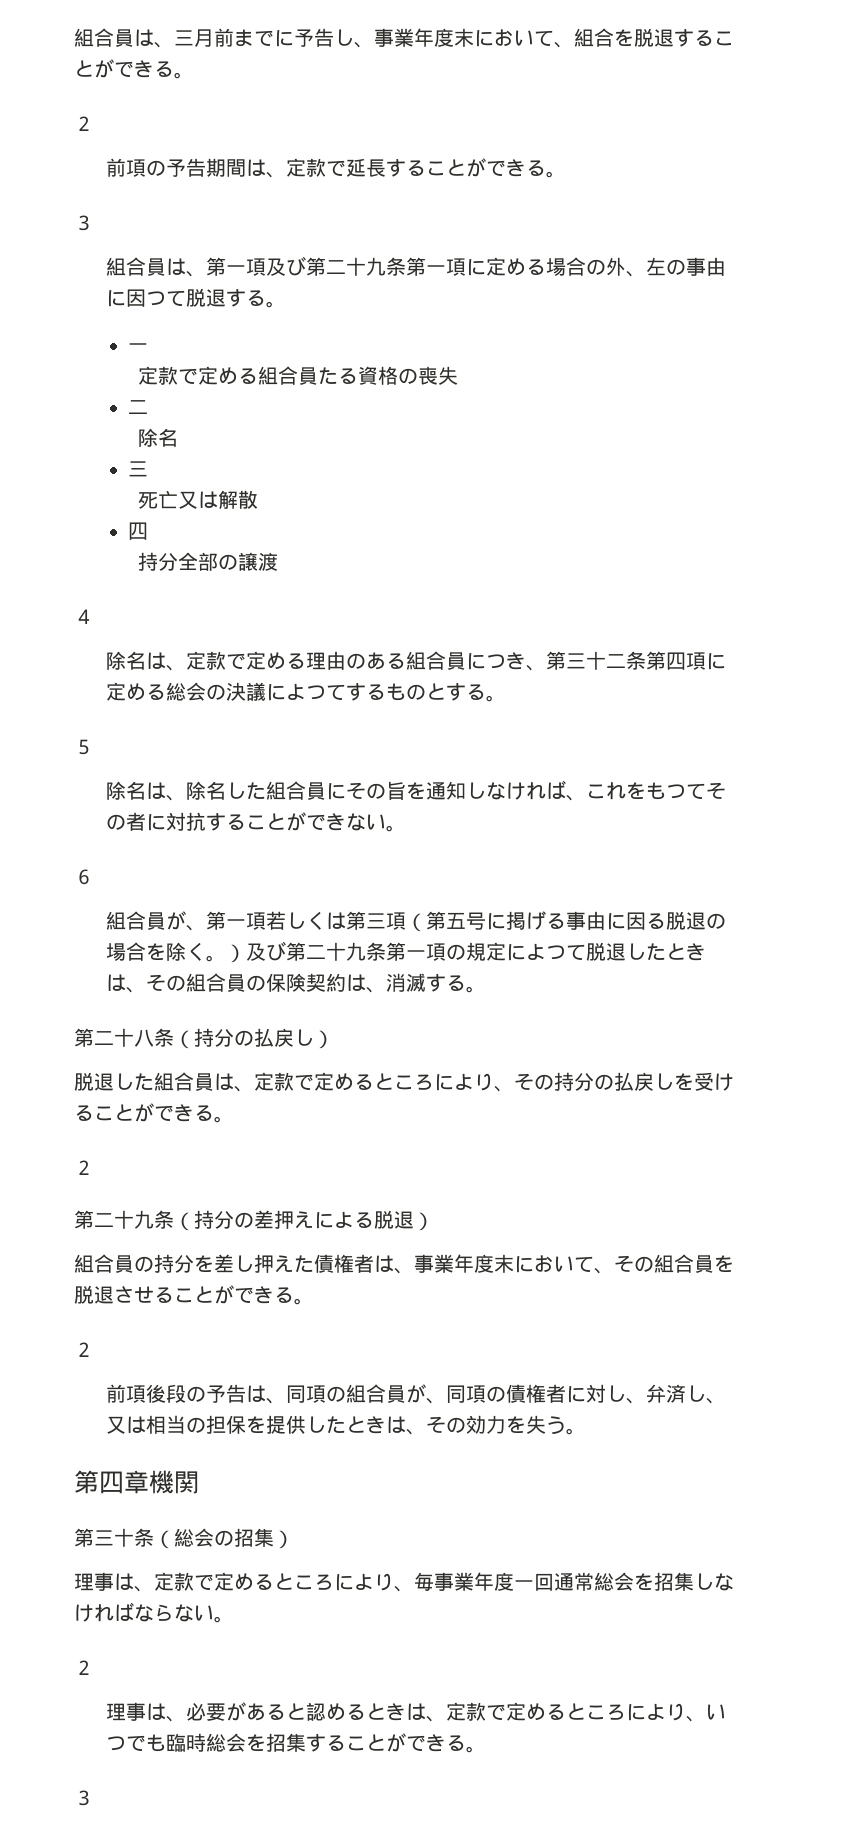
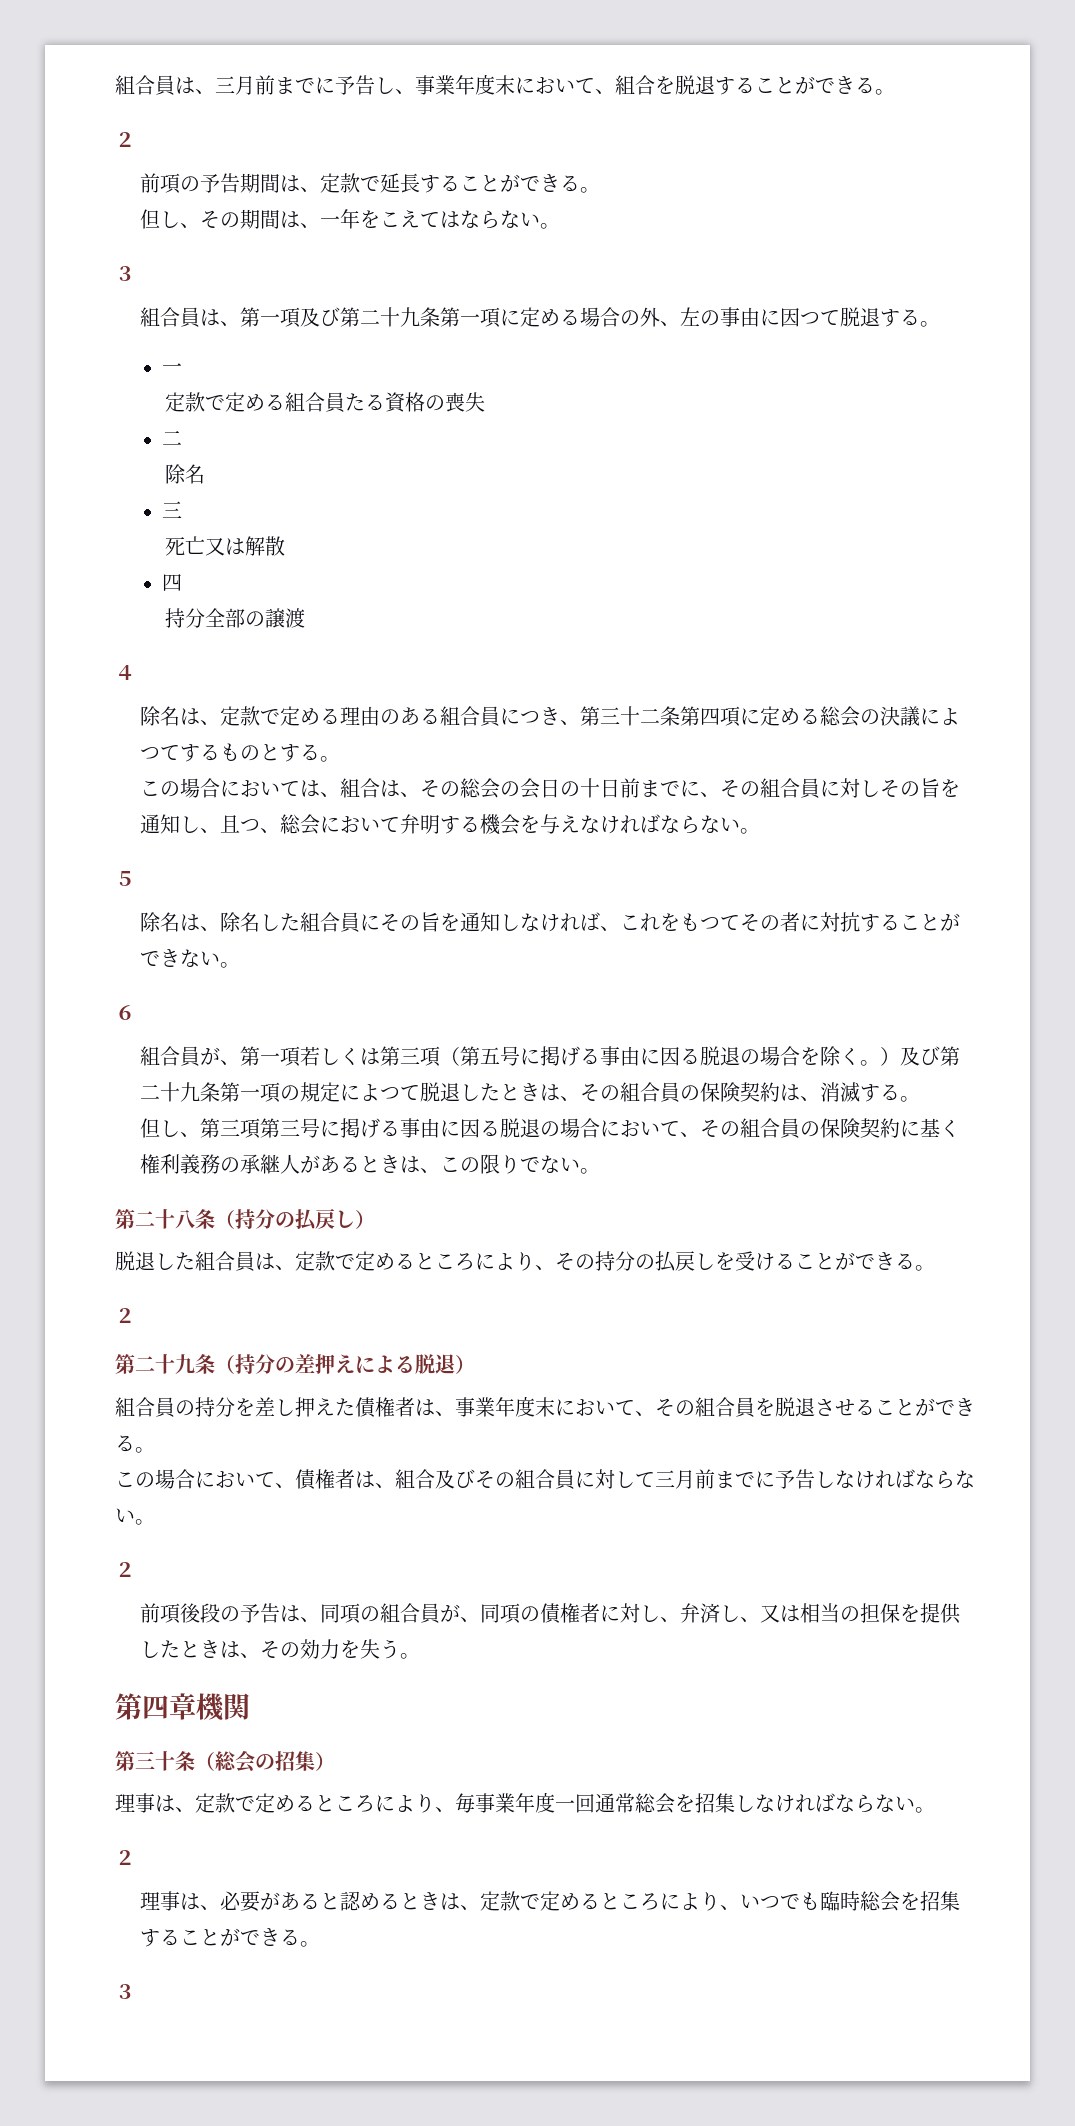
(566, 174) none -> [140,209,561,229] // 但し、その期間は、一年をこえてはならない。
(506, 698) none -> [140,778,961,799] [140,814,761,835] // この場合においては、組合は、その総会の会日の十日前までに、その組合員に対しその旨を通知し、且つ、総会において弁明する機会を与えなければならない。
(486, 989) none -> [140,1118,961,1139] [140,1154,601,1174] // 但し、第三項第三号に掲げる事由に因る脱退の場合において、その組合員の保険契約に基く権利義務の承継人があるときは、この限りでない。
(314, 1301) none -> [115,1469,975,1490] [115,1508,155,1525] // この場合において、債権者は、組合及びその組合員に対して三月前までに予告しなければならない。

